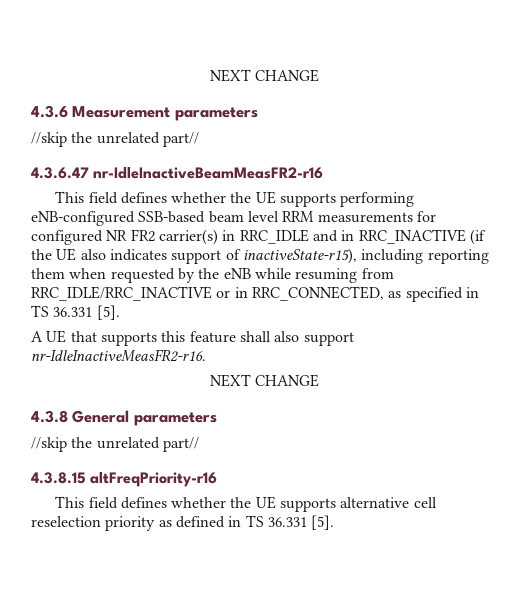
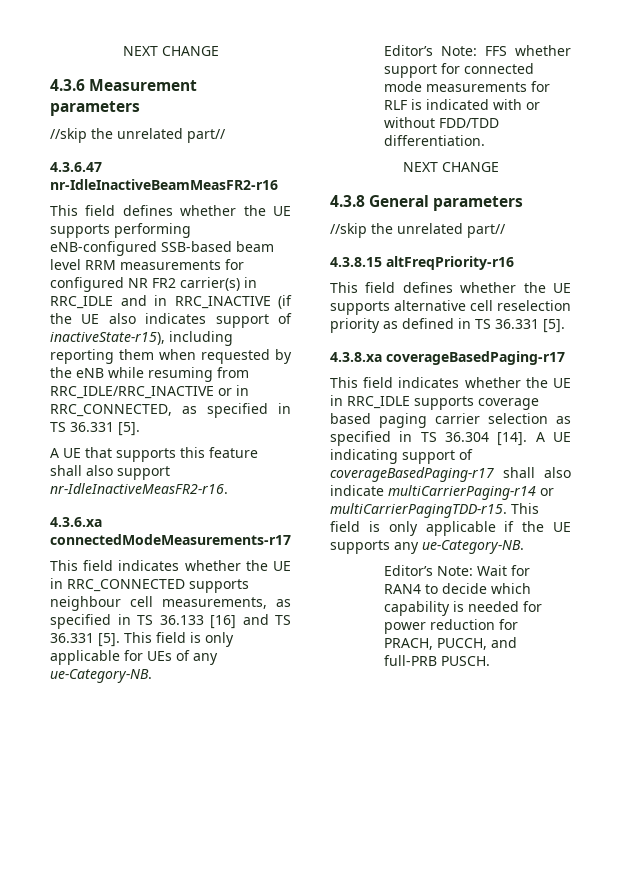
(206, 355) none -> [50,517,102,527] [50,534,291,545] [50,560,291,571] [50,578,249,593] [50,596,291,611] [50,614,291,629] [50,632,234,647] [50,650,218,665] [50,669,152,683] [384,45,571,56] [384,63,535,78] [384,81,551,92] [384,99,541,110] [384,117,500,128] [384,135,486,146] // 4.3.6.xa connectedModeMeasurements-r17 // This field indicates whether the UE in RRC_CONNECTED supports neighbour cell measurements, as specified in TS 36.133 [16] and TS 36.331 [5]. This field is only applicable for UEs of any ue-Category-NB. // Editor’s Note: FFS whether support for connected mode measurements for RLF is indicated with or without FDD/TDD differentiation.
(335, 522) none -> [330,351,565,365] [330,377,571,388] [330,395,539,410] [330,413,571,428] [330,431,571,446] [330,449,473,464] [330,467,571,482] [330,485,554,500] [330,503,539,518] [330,521,571,536] [330,540,524,554] [384,565,531,576] [384,583,532,594] [384,601,543,616] [384,619,519,634] [384,637,518,650] [384,655,491,666] // 4.3.8.xa coverageBasedPaging-r17 // This field indicates whether the UE in RRC_IDLE supports coverage based paging carrier selection as specified in TS 36.304 [14]. A UE indicating support of coverageBasedPaging-r17 shall also indicate multiCarrierPaging-r14 or multiCarrierPagingTDD-r15. This field is only applicable if the UE supports any ue-Category-NB. // Editor’s Note: Wait for RAN4 to decide which capability is needed for power reduction for PRACH, PUCCH, and full-PRB PUSCH.

